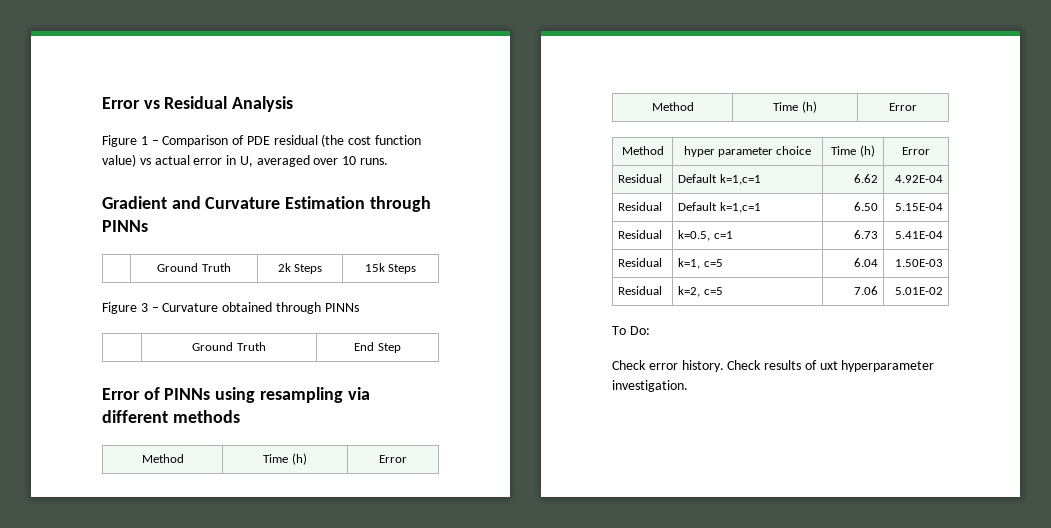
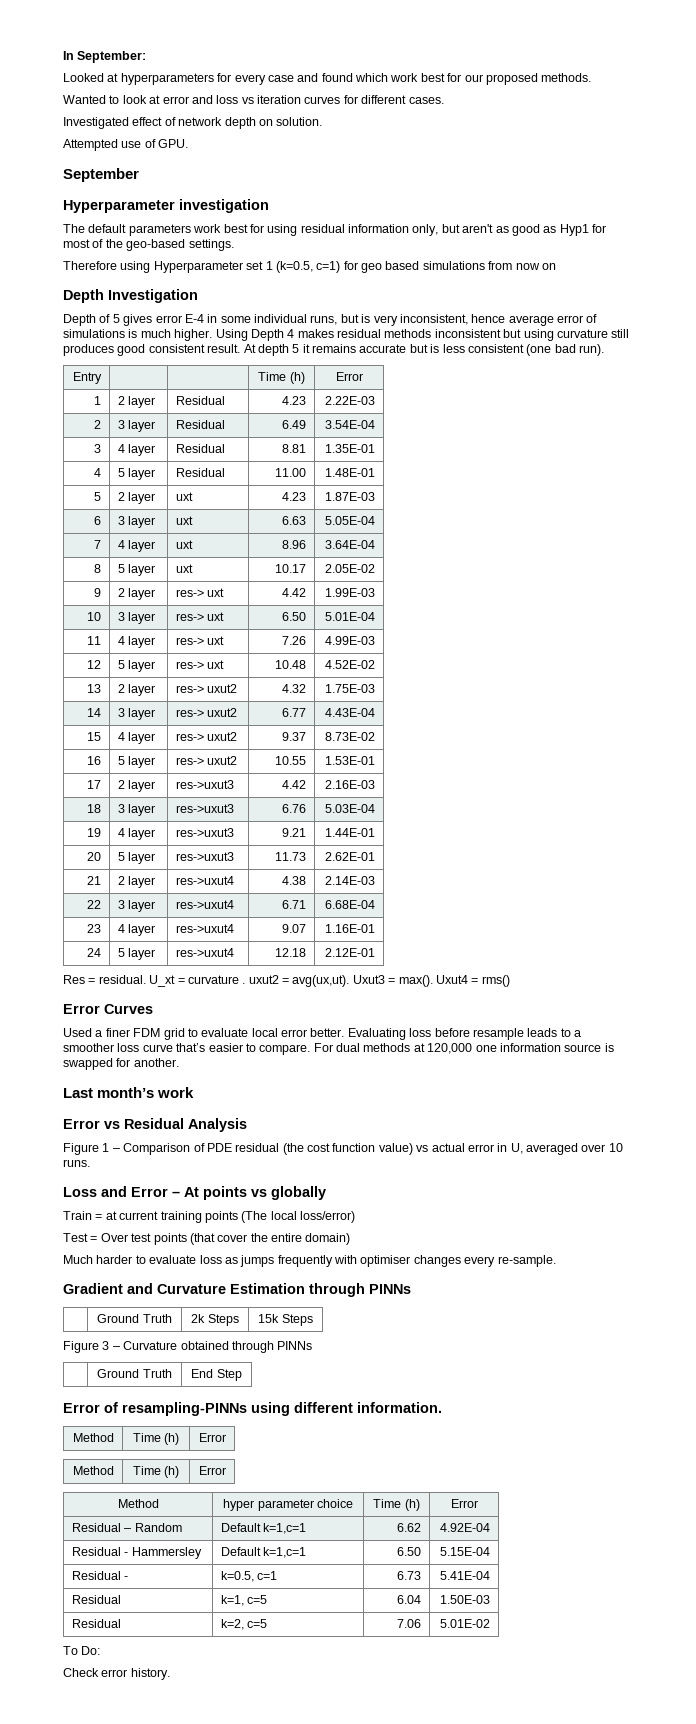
(102, 103) none -> [63,51,147,63] [63,73,592,85] [63,95,444,104] [63,117,323,129] [63,139,189,151] [63,168,139,182] [63,199,269,213] [63,224,606,236] [63,239,234,251] [63,261,556,273] [63,289,198,303] [63,314,598,326] [63,329,630,341] [63,344,604,356] [72,372,102,384] [258,372,305,384] [335,372,363,381] [94,396,102,405] [117,396,156,408] [175,396,225,405] [282,396,307,405] [325,396,376,405] [94,420,102,429] [117,420,156,432] [175,420,225,429] [282,420,307,429] [325,420,376,429] [94,444,102,453] [117,444,156,456] [175,444,225,453] [282,444,307,453] [325,444,376,453] [94,468,102,477] [117,468,156,480] [175,468,225,477] [275,468,307,477] [325,468,376,477] [94,492,102,501] [117,492,156,504] [175,492,193,501] [282,492,307,501] [325,492,376,501] [94,516,102,525] [117,516,156,528] [175,516,193,525] [282,516,307,525] [325,516,376,525] [94,540,102,549] [117,540,156,552] [175,540,193,549] [282,540,307,549] [325,540,376,549] [94,564,102,573] [117,564,156,576] [175,564,193,573] [275,564,307,573] [325,564,376,573] [94,588,102,597] [117,588,156,600] [175,588,225,597] [282,588,307,597] [325,588,376,597] [87,612,102,621] [117,612,156,624] [175,612,225,621] [282,612,307,621] [325,612,376,621] [87,636,102,645] [117,636,156,648] [175,636,225,645] [282,636,307,645] [325,636,376,645] [87,660,102,669] [117,660,156,672] [175,660,225,669] [275,660,307,669] [325,660,376,669] [87,684,102,693] [117,684,156,696] [175,684,238,693] [282,684,307,693] [325,684,376,693] [87,708,102,717] [117,708,156,720] [175,708,238,717] [282,708,307,717] [325,708,376,717] [87,732,102,741] [117,732,156,744] [175,732,238,741] [282,732,307,741] [325,732,376,741] [87,756,102,765] [117,756,156,768] [175,756,238,765] [275,756,307,765] [325,756,376,765] [87,780,102,789] [117,780,156,792] [175,780,234,789] [282,780,307,789] [325,780,376,789] [87,804,102,813] [117,804,156,816] [175,804,234,813] [282,804,307,813] [325,804,376,813] [87,828,102,837] [117,828,156,840] [175,828,234,837] [282,828,307,837] [325,828,376,837] [87,852,102,861] [117,852,156,864] [175,852,234,861] [275,852,307,861] [325,852,376,861] [87,876,102,885] [117,876,156,888] [175,876,234,885] [282,876,307,885] [325,876,376,885] [87,900,102,909] [117,900,156,912] [175,900,234,909] [282,900,307,909] [325,900,376,909] [87,924,102,933] [117,924,156,936] [175,924,234,933] [282,924,307,933] [325,924,376,933] [87,948,102,957] [117,948,156,960] [175,948,234,957] [275,948,307,957] [325,948,376,957] [63,975,510,987] [63,1004,153,1014] [63,1028,581,1040] [63,1043,614,1055] [63,1058,179,1070] [63,1087,195,1098] In September: // Looked at hyperparameters for every case and found which work best for our proposed methods. // Wanted to look at error and loss vs iteration curves for different cases. // Investigated effect of network depth on solution. // Attempted use of GPU. // September // Hyperparameter investigation // The default parameters work best for using residual information only, but aren't as good as Hyp1 for most of the geo-based settings. // Therefore using Hyperparameter set 1 (k=0.5, c=1) for geo based simulations from now on // Depth Investigation // Depth of 5 gives error E-4 in some individual runs, but is very inconsistent, hence average error of simulations is much higher. Using Depth 4 makes residual methods inconsistent but using curvature still produces good consistent result. At depth 5 it remains accurate but is less consistent (one bad run). // Entry | | | Time (h) | Error // 1 | 2 layer | Residual | 4.23 | 2.22E-03 // 2 | 3 layer | Residual | 6.49 | 3.54E-04 // 3 | 4 layer | Residual | 8.81 | 1.35E-01 // 4 | 5 layer | Residual | 11.00 | 1.48E-01 // 5 | 2 layer | uxt | 4.23 | 1.87E-03 // 6 | 3 layer | uxt | 6.63 | 5.05E-04 // 7 | 4 layer | uxt | 8.96 | 3.64E-04 // 8 | 5 layer | uxt | 10.17 | 2.05E-02 // 9 | 2 layer | res-> uxt | 4.42 | 1.99E-03 // 10 | 3 layer | res-> uxt | 6.50 | 5.01E-04 // 11 | 4 layer | res-> uxt | 7.26 | 4.99E-03 // 12 | 5 layer | res-> uxt | 10.48 | 4.52E-02 // 13 | 2 layer | res-> uxut2 | 4.32 | 1.75E-03 // 14 | 3 layer | res-> uxut2 | 6.77 | 4.43E-04 // 15 | 4 layer | res-> uxut2 | 9.37 | 8.73E-02 // 16 | 5 layer | res-> uxut2 | 10.55 | 1.53E-01 // 17 | 2 layer | res->uxut3 | 4.42 | 2.16E-03 // 18 | 3 layer | res->uxut3 | 6.76 | 5.03E-04 // 19 | 4 layer | res->uxut3 | 9.21 | 1.44E-01 // 20 | 5 layer | res->uxut3 | 11.73 | 2.62E-01 // 21 | 2 layer | res->uxut4 | 4.38 | 2.14E-03 // 22 | 3 layer | res->uxut4 | 6.71 | 6.68E-04 // 23 | 4 layer | res->uxut4 | 9.07 | 1.16E-01 // 24 | 5 layer | res->uxut4 | 12.18 | 2.12E-01 // Res = residual. U_xt = curvature . uxut2 = avg(ux,ut). Uxut3 = max(). Uxut4 = rms() // Error Curves // Used a finer FDM grid to evaluate local error better. Evaluating loss before resample leads to a smoother loss curve that’s easier to compare. For dual methods at 120,000 one information source is swapped for another. // Last month’s work //
(389, 161) none -> [63,1186,326,1200] [63,1211,355,1223] [63,1233,351,1245] [63,1255,556,1267] // Loss and Error – At points vs globally // Train = at current training points (The local loss/error) // Test = Over test points (that cover the entire domain) // Much harder to evaluate loss as jumps frequently with optimiser changes every re-sample.
[164,387,370,403] [102,410,240,423] PINNs using resampling via different methods -> [122,1402,442,1416] resampling-PINNs using different information.
(663, 178) none -> [124,1523,182,1532] – Random
(663, 206) none -> [124,1547,202,1559] - Hammersley
(663, 234) none -> [124,1576,129,1580] -
[727,360,935,372] [612,380,688,392] Check results of uxt hyperparameter investigation. -> (170, 1674) none

